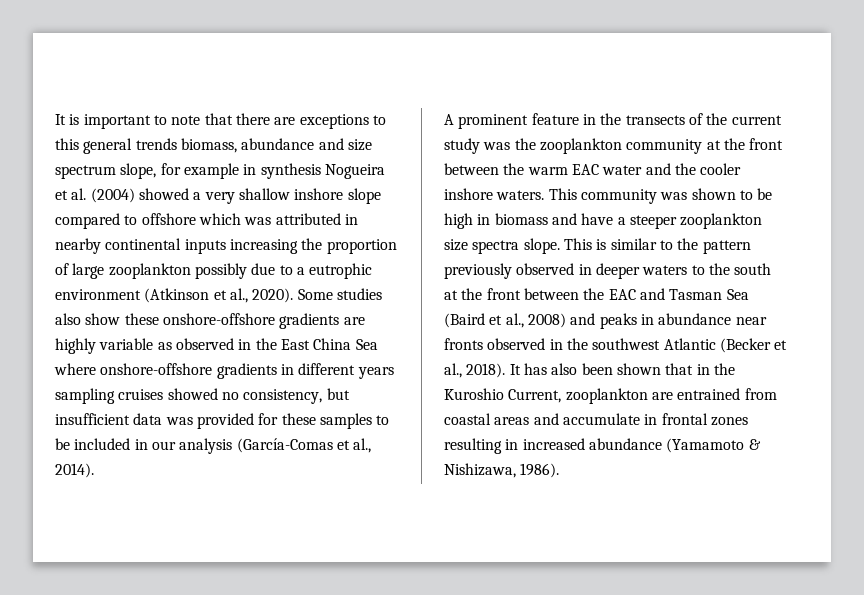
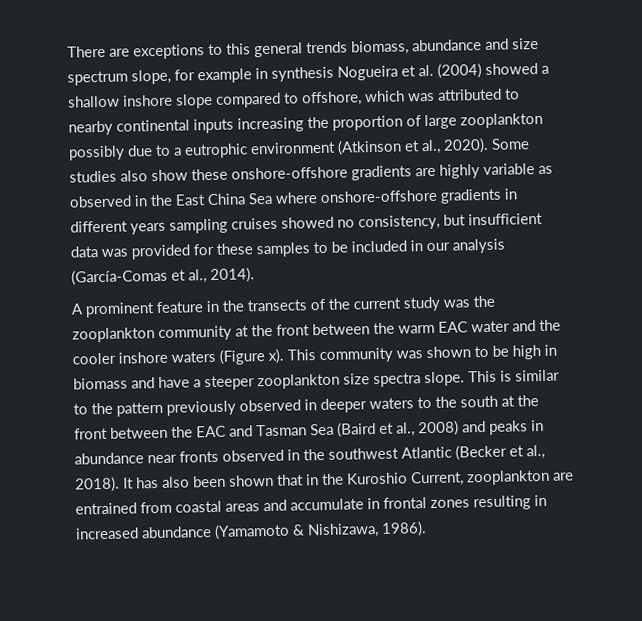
[55,113,270,129] It is important to note that there -> [67,45,106,58] There
[204,192,235,204] very -> (549, 69) none
[141,213,196,225] offshore -> [301,91,362,107] offshore,
[344,214,358,225] in -> [504,88,520,100] to
[496,190,545,200] waters. -> [171,348,284,365] waters (Figure x).

